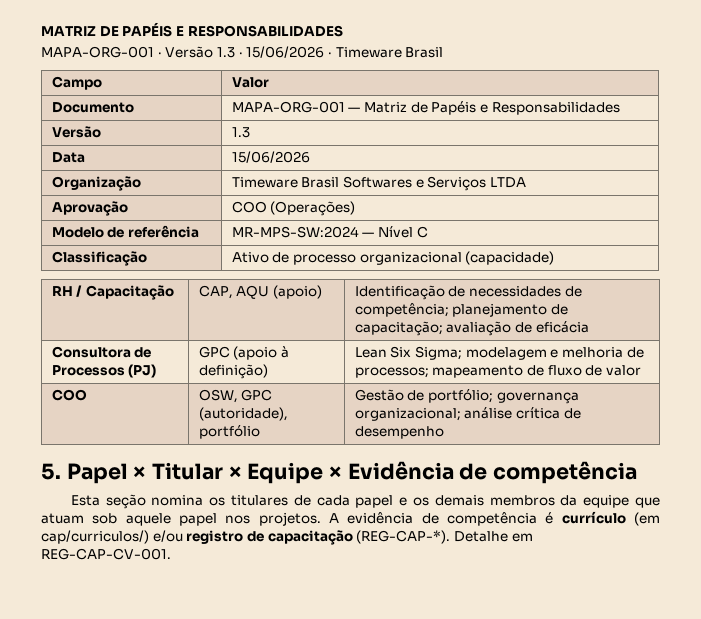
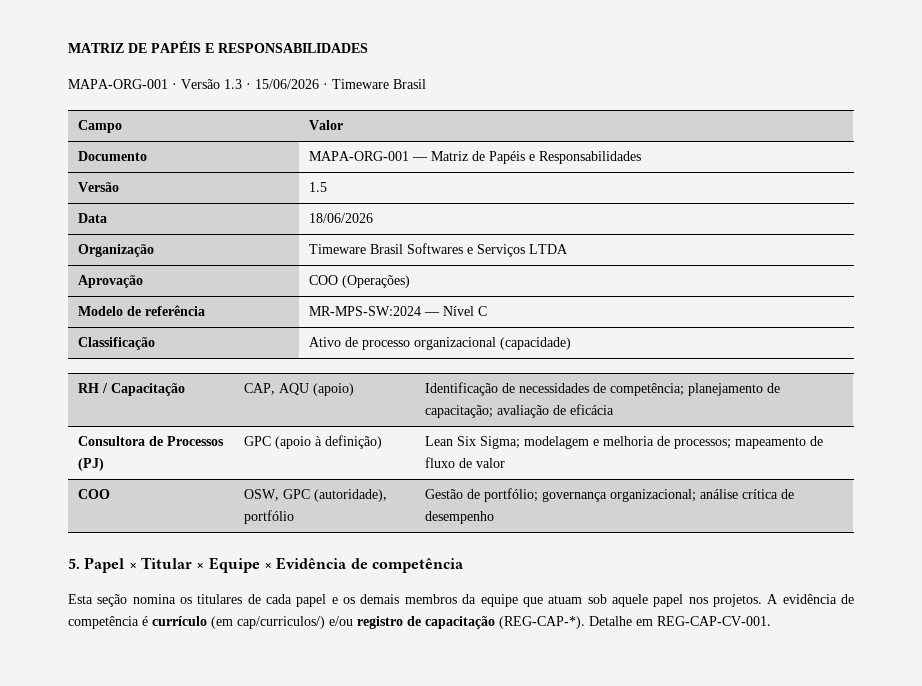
[231,127,250,138] 1.3 -> [308,182,327,192] 1.5
[231,151,310,163] 15/06/2026 -> [308,213,373,223] 18/06/2026

